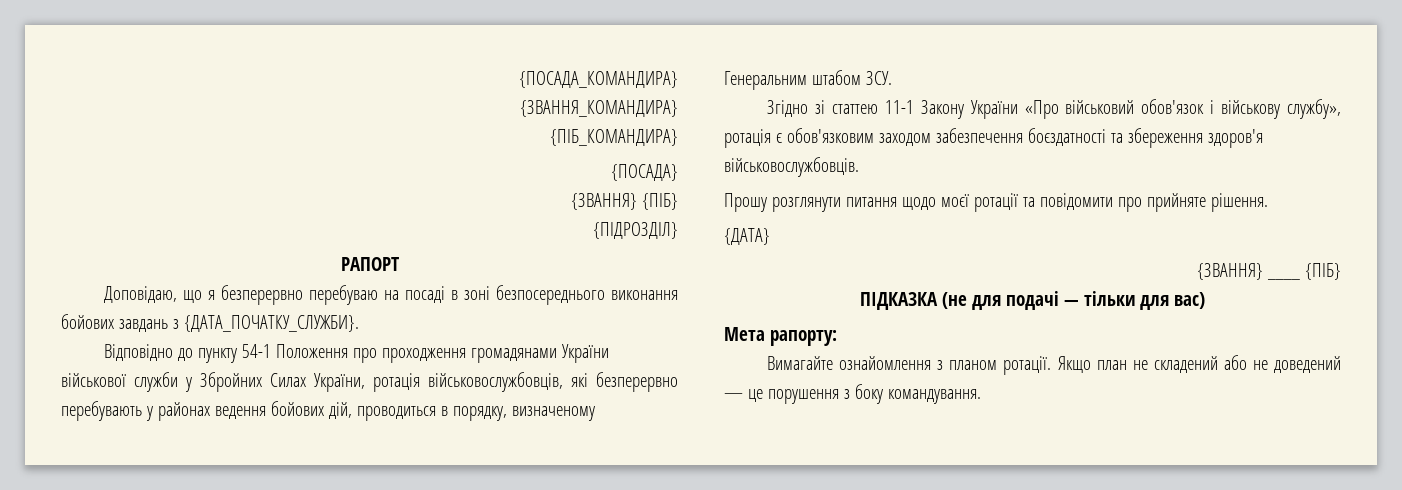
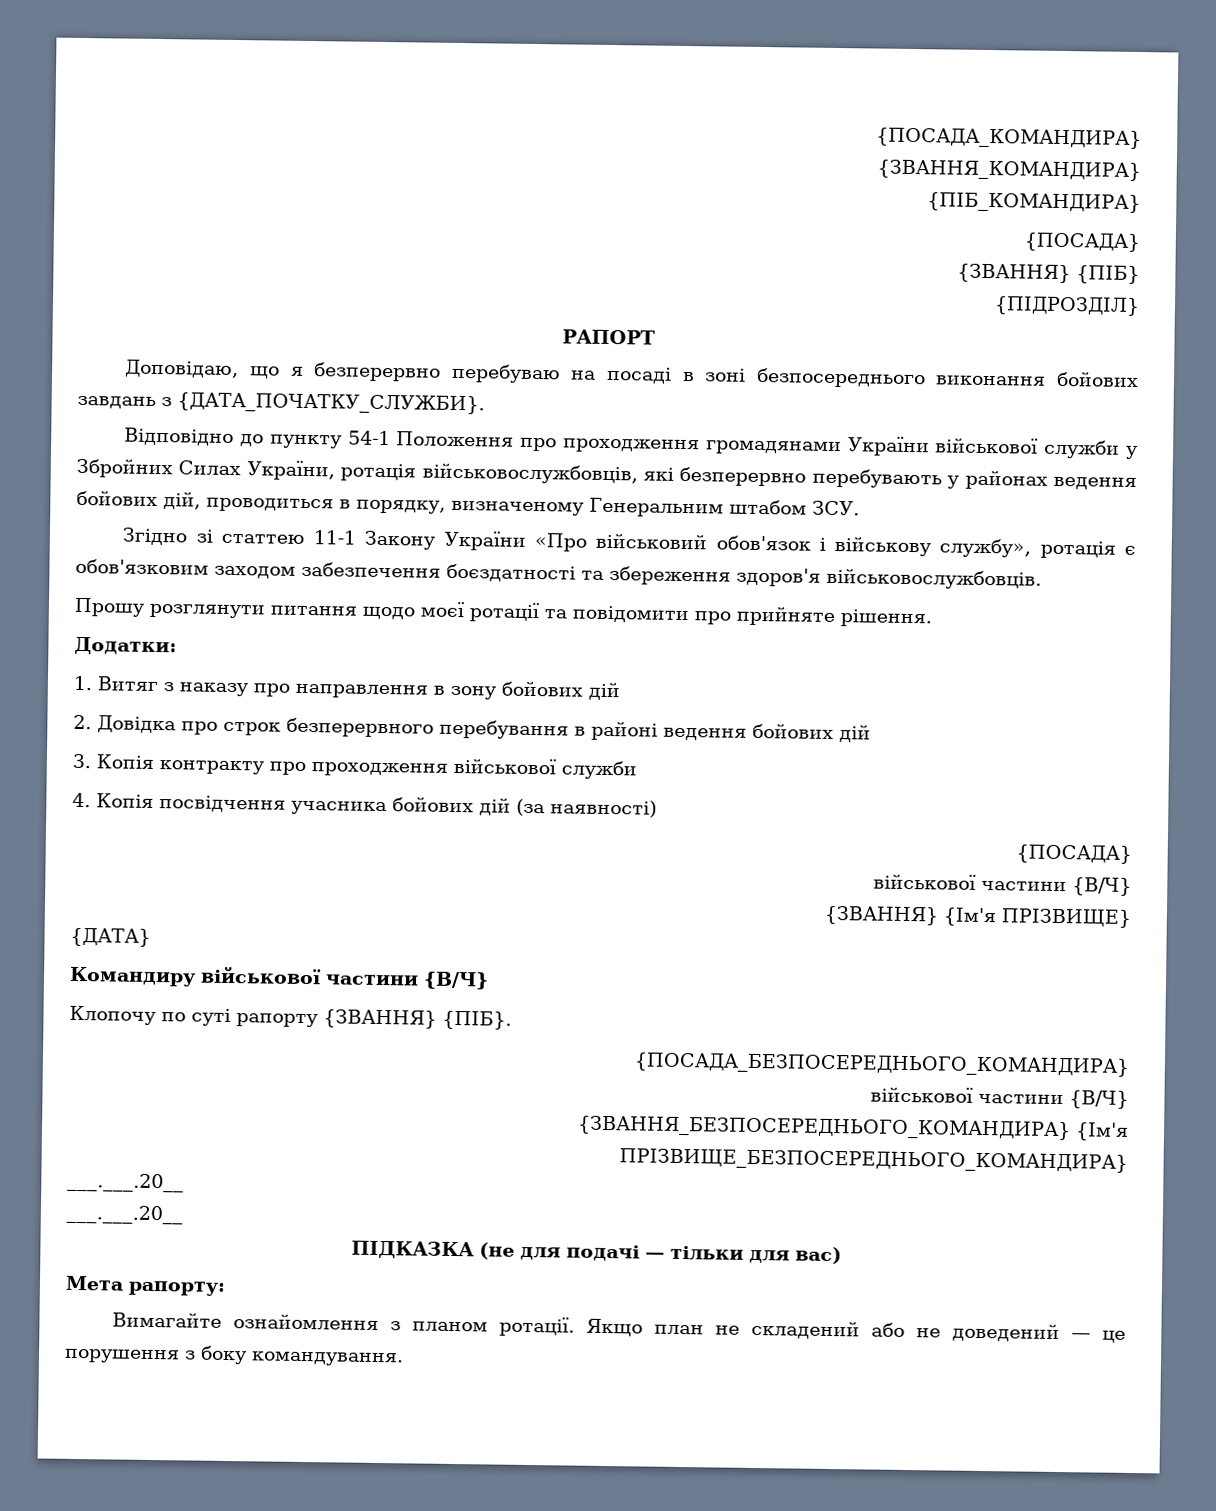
[724,228,770,245] [1197,263,1341,280] {ДАТА} // {ЗВАННЯ} ____ {ПІБ} -> [74,636,177,656] [73,675,620,701] [73,714,871,743] [72,753,637,780] [72,792,657,818] [1016,844,1132,864] [873,873,1132,896] [824,905,1131,928] [70,927,151,947] [69,966,489,990] [69,1005,512,1030] [634,1052,1130,1077] [870,1086,1129,1109] [577,1115,1129,1141] [619,1148,1128,1173] [67,1172,184,1193] [66,1204,183,1225] Додатки: // 1. Витяг з наказу про направлення в зону бойових дій // 2. Довідка про строк безперервного перебування в районі ведення бойових дій // 3. Копія контракту про проходження військової служби // 4. Копія посвідчення учасника бойових дій (за наявності) // {ПОСАДА} // військової частини {В/Ч} // {ЗВАННЯ} {Ім'я ПРІЗВИЩЕ} // {ДАТА} // Командиру військової частини {В/Ч} // Клопочу по суті рапорту {ЗВАННЯ} {ПІБ}. // {ПОСАДА_БЕЗПОСЕРЕДНЬОГО_КОМАНДИРА} // військової частини {В/Ч} // {ЗВАННЯ_БЕЗПОСЕРЕДНЬОГО_КОМАНДИРА} {Ім'я ПРІЗВИЩЕ_БЕЗПОСЕРЕДНЬОГО_КОМАНДИРА} // ___.___.20__ // ___.___.20__

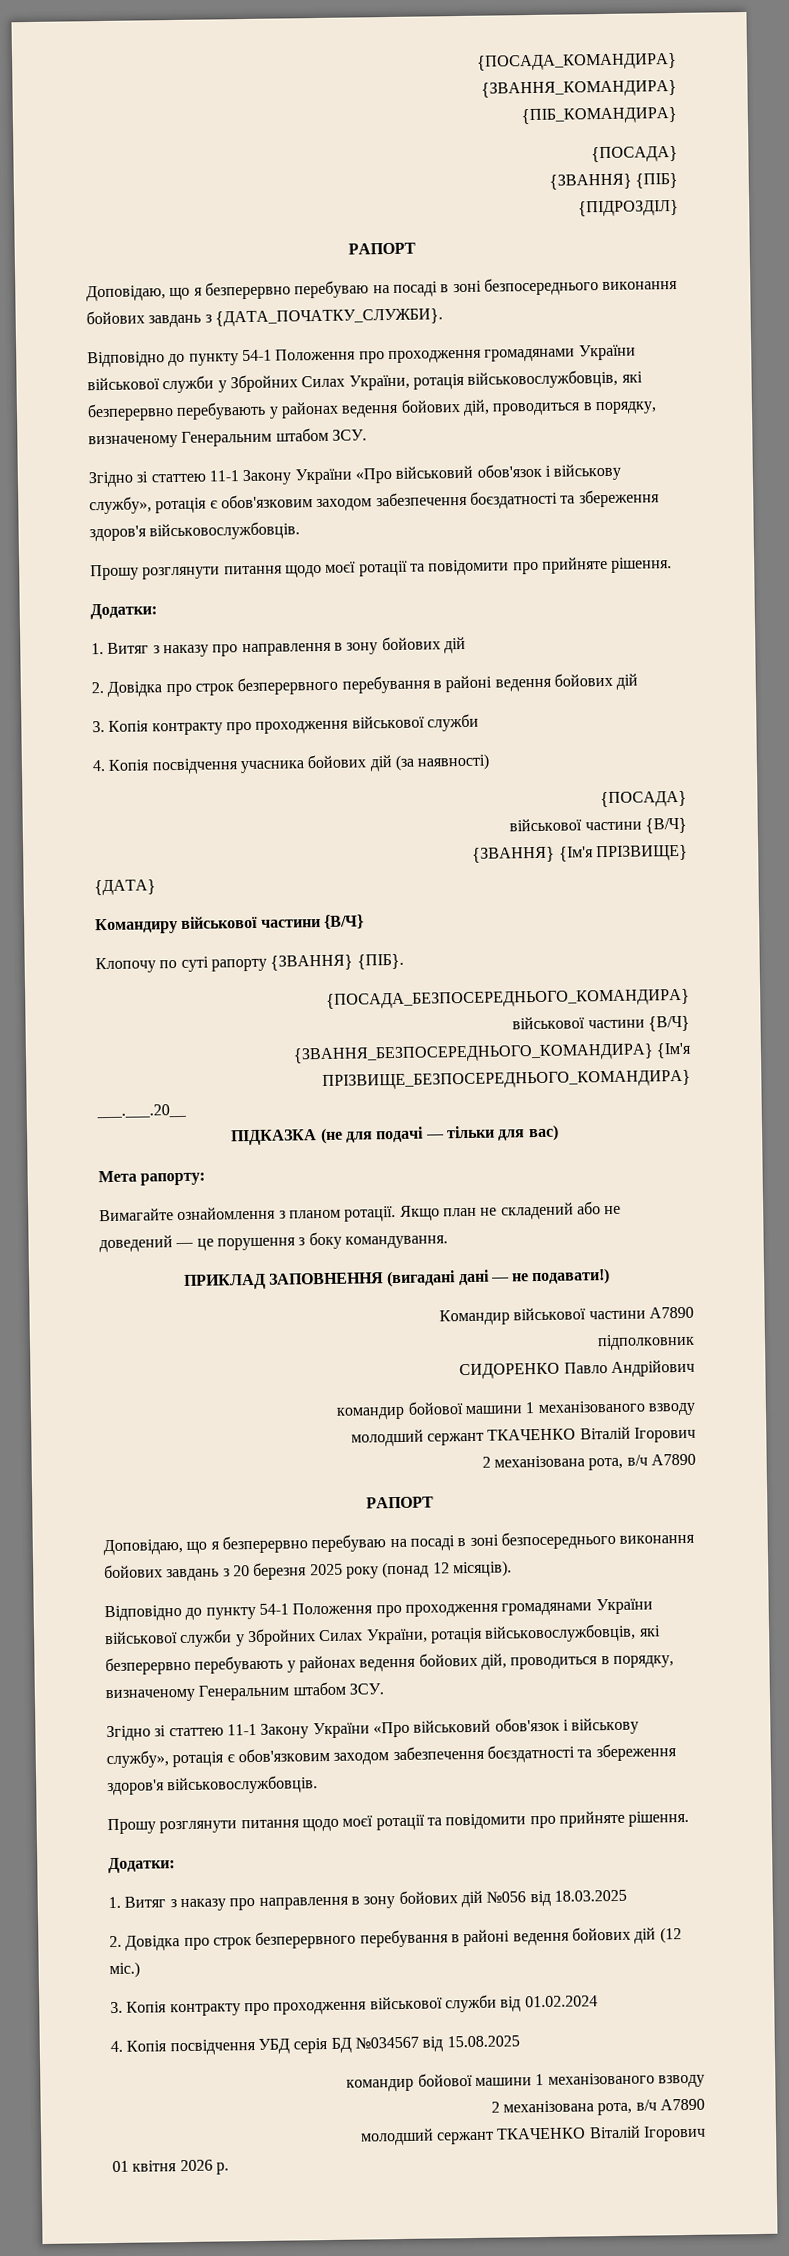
[66,1204,183,1225] // ___.___.20__ -> (187, 1111) none
(404, 1359) none -> [183,1268,611,1290] [439,1306,695,1326] [597,1333,695,1351] [459,1359,695,1380] [336,1400,696,1420] [350,1426,697,1447] [481,1453,697,1471] [366,1496,434,1509] [103,1530,696,1556] [104,1560,512,1582] [104,1598,653,1622] [105,1623,661,1648] [105,1652,674,1676] [105,1681,384,1703] [106,1717,640,1742] [106,1743,677,1769] [107,1775,319,1796] [107,1810,690,1835] [108,1857,175,1874] [108,1889,627,1912] [109,1926,682,1951] [109,1961,140,1979] [110,1994,598,2017] [110,2035,520,2056] [346,2072,705,2092] [490,2098,706,2116] [359,2125,707,2146] [112,2159,229,2175] // ПРИКЛАД ЗАПОВНЕННЯ (вигадані дані — не подавати!) // Командир військової частини А7890 // підполковник // СИДОРЕНКО Павло Андрійович // командир бойової машини 1 механізованого взводу // молодший сержант ТКАЧЕНКО Віталій Ігорович // 2 механізована рота, в/ч А7890 // РАПОРТ // Доповідаю, що я безперервно перебуваю на посаді в зоні безпосереднього виконання бойових завдань з 20 березня 2025 року (понад 12 місяців). // Відповідно до пункту 54-1 Положення про проходження громадянами України військової служби у Збройних Силах України, ротація військовослужбовців, які безперервно перебувають у районах ведення бойових дій, проводиться в порядку, визначеному Генеральним штабом ЗСУ. // Згідно зі статтею 11-1 Закону України «Про військовий обов'язок і військову службу», ротація є обов'язковим заходом забезпечення боєздатності та збереження здоров'я військовослужбовців. // Прошу розглянути питання щодо моєї ротації та повідомити про прийняте рішення. // Додатки: // 1. Витяг з наказу про направлення в зону бойових дій №056 від 18.03.2025 // 2. Довідка про строк безперервного перебування в районі ведення бойових дій (12 міс.) // 3. Копія контракту про проходження військової служби від 01.02.2024 // 4. Копія посвідчення УБД серія БД №034567 від 15.08.2025 // командир бойової машини 1 механізованого взводу // 2 механізована рота, в/ч А7890 // молодший сержант ТКАЧЕНКО Віталій Ігорович // 01 квітня 2026 р.

